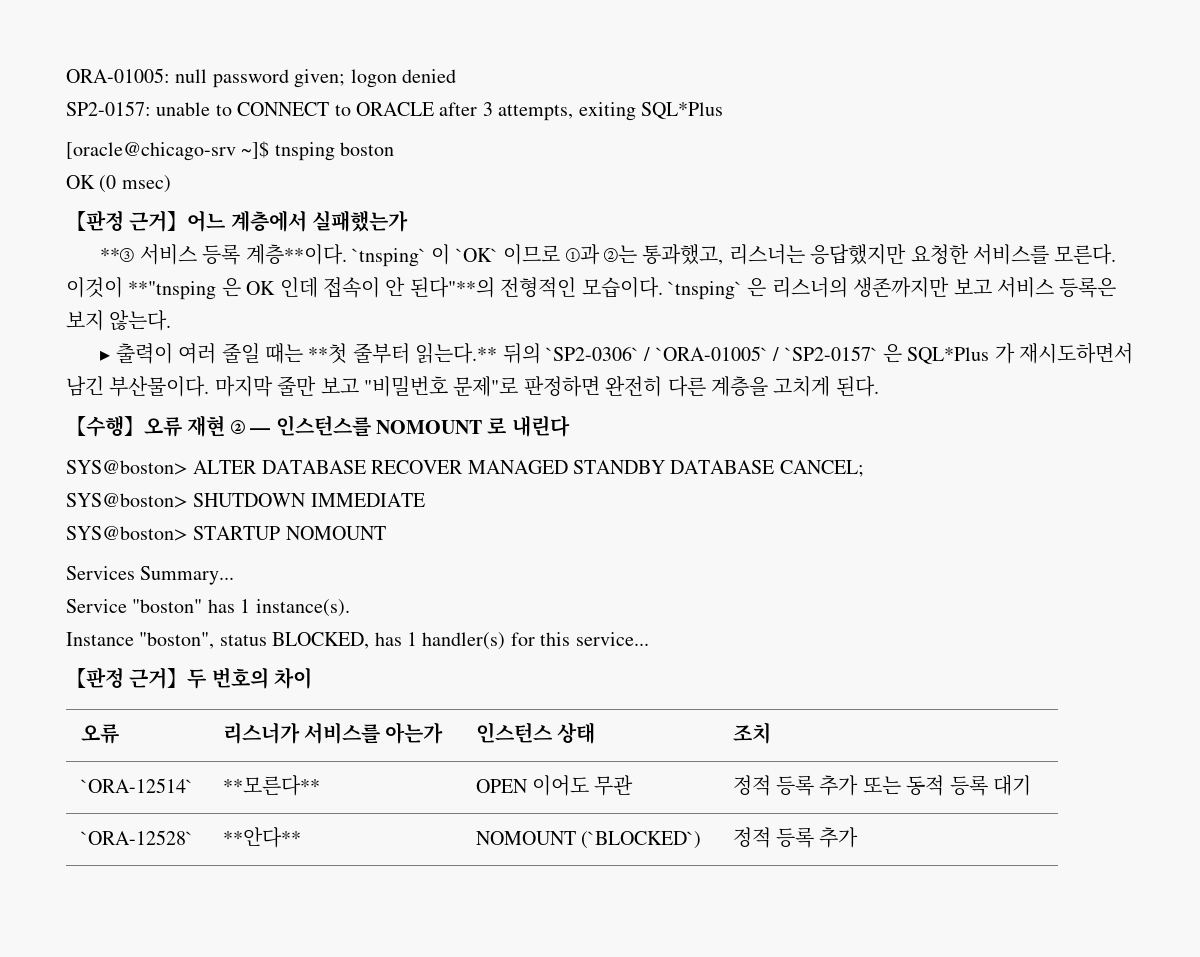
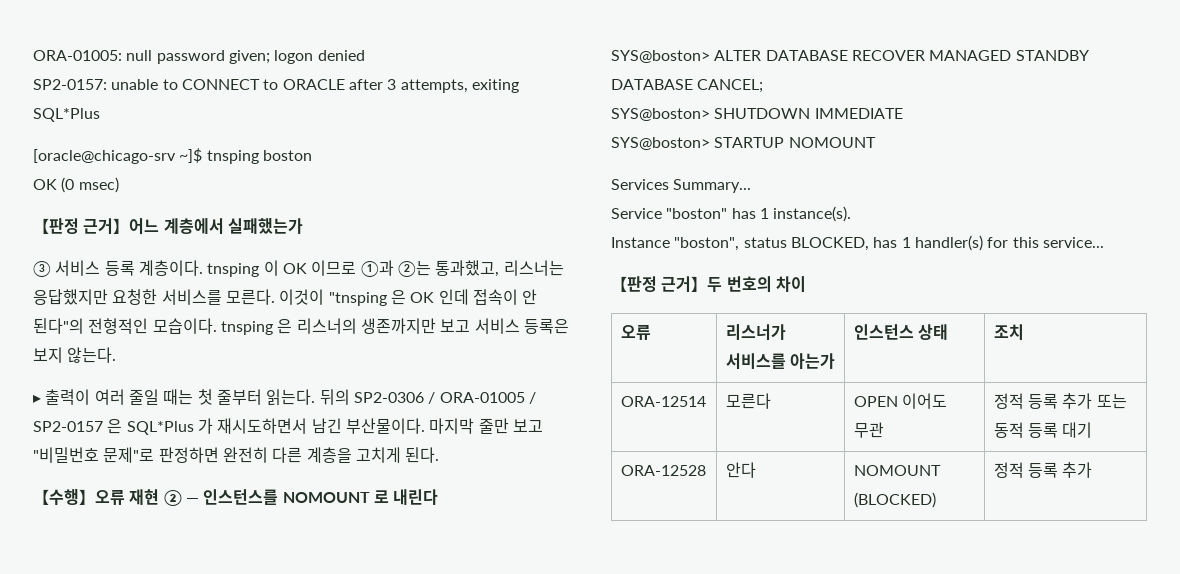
[100,248,135,262] **③ -> [33,261,51,277] ③
[245,244,498,267] 계층**이다. `tnsping` 이 `OK` -> [138,260,307,277] 계층이다. tnsping 이 OK
[128,281,217,300] **"tnsping -> [328,292,387,306] "tnsping
[409,277,495,298] 된다"**의 -> [33,318,84,334] 된다"의
[667,281,742,300] `tnsping` -> [220,321,273,335] tnsping
[308,343,878,364] **첫 줄부터 읽는다.** 뒤의 `SP2-0306` / `ORA-01005` / `SP2-0157` -> [197,389,536,406] [33,421,103,432] 첫 줄부터 읽는다. 뒤의 SP2-0306 / ORA-01005 / SP2-0157
[80,778,193,793] [222,775,320,796] `ORA-12514` | **모른다** -> [620,396,706,407] [725,393,771,409] ORA-12514 | 모른다
[80,830,193,845] [222,827,301,848] [475,831,702,849] `ORA-12528` | **안다** | NOMOUNT (`BLOCKED`) -> [620,465,706,476] [725,462,756,478] [853,465,941,476] [853,492,936,508] ORA-12528 | 안다 | NOMOUNT (BLOCKED)

